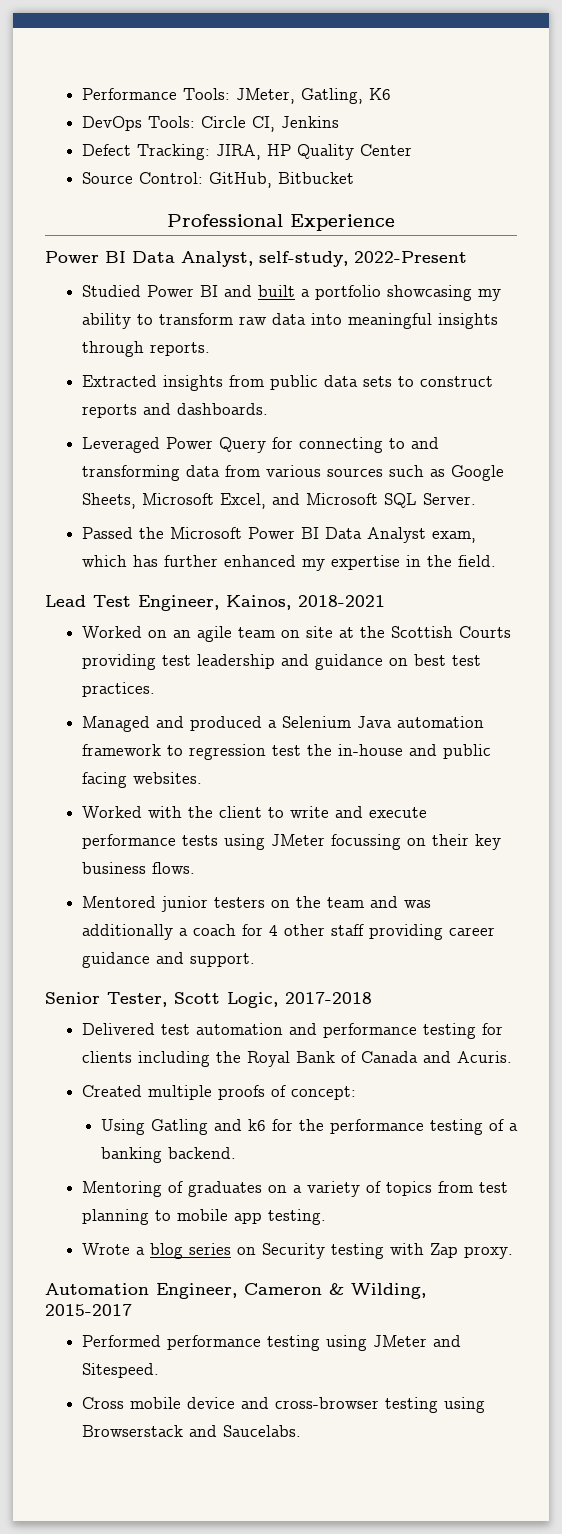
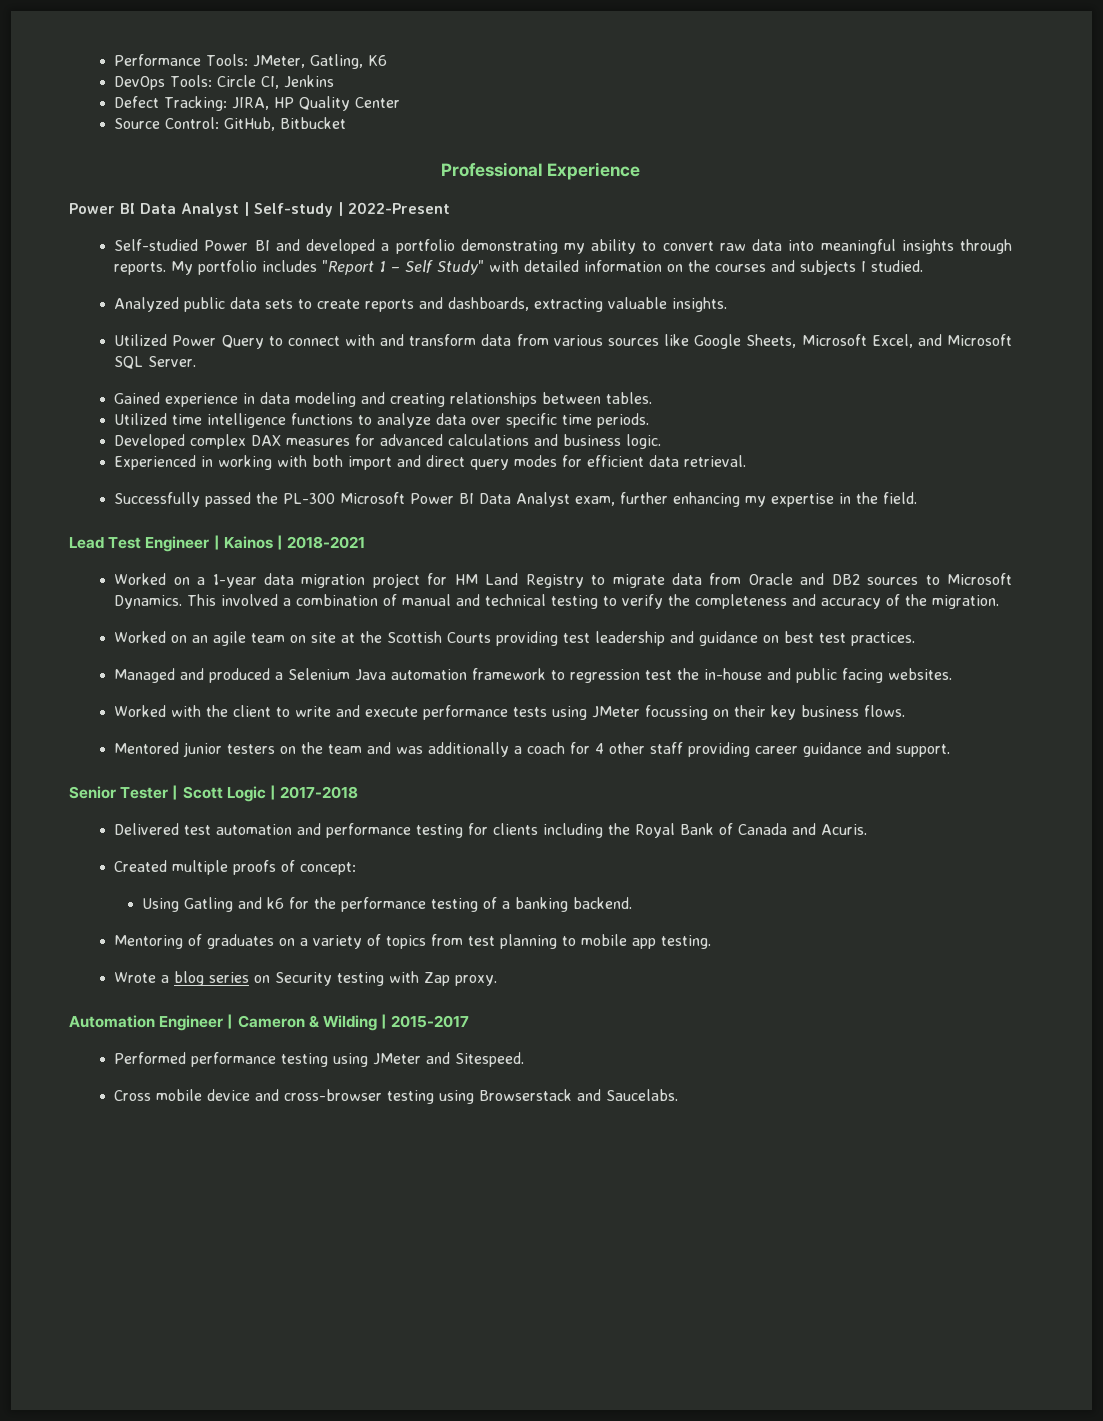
[181,251,348,267] Analyst, self-study, -> [181,202,343,217] Analyst | Self-study |
[82,285,142,297] Studied -> [114,239,199,251] Self-studied
[258,285,296,297] built -> [306,239,376,254] developed
[387,285,473,301] showcasing -> [460,239,558,254] demonstrating
[159,313,234,325] transform -> [662,241,714,251] convert
[82,375,265,391] // Extracted insights from -> [171,260,924,275] [114,297,180,312] My portfolio includes "Report 1 – Self Study" with detailed information on the courses and subjects I studied. // Analyzed
[420,376,494,387] construct -> [317,299,361,309] create
[177,403,269,415] [82,437,440,453] [82,465,181,481] dashboards. // Leveraged Power Query for connecting to and transforming -> [448,297,728,312] [114,334,477,349] dashboards, extracting valuable insights. // Utilized Power Query to connect with and transform
[389,465,446,477] such as -> [664,334,690,346] like
[82,527,165,539] Passed the -> [114,392,653,407] [114,413,650,428] [114,434,662,449] [114,455,747,470] [114,492,336,507] Gained experience in data modeling and creating relationships between tables. // Utilized time intelligence functions to analyze data over specific time periods. // Developed complex DAX measures for advanced calculations and business logic. // Experienced in working with both import and direct query modes for efficient data retrieval. // Successfully passed the PL-300
[82,555,297,567] which has further enhanced -> [620,492,741,507] further enhancing
[138,595,385,611] Engineer, Kainos, 2018-2021 -> [145,535,366,552] [114,573,1013,588] [114,594,1000,609] Engineer | Kainos | 2018-2021 // Worked on a 1-year data migration project for HM Land Registry to migrate data from Oracle and DB2 sources to Microsoft Dynamics. This involved a combination of manual and technical testing to verify the completeness and accuracy of the migration.
[107,992,278,1008] Tester, Scott Logic, -> [120,785,276,802] Tester | Scott Logic |
[156,1283,426,1299] Engineer, Cameron & Wilding, -> [159,1014,388,1031] Engineer | Cameron & Wilding |

